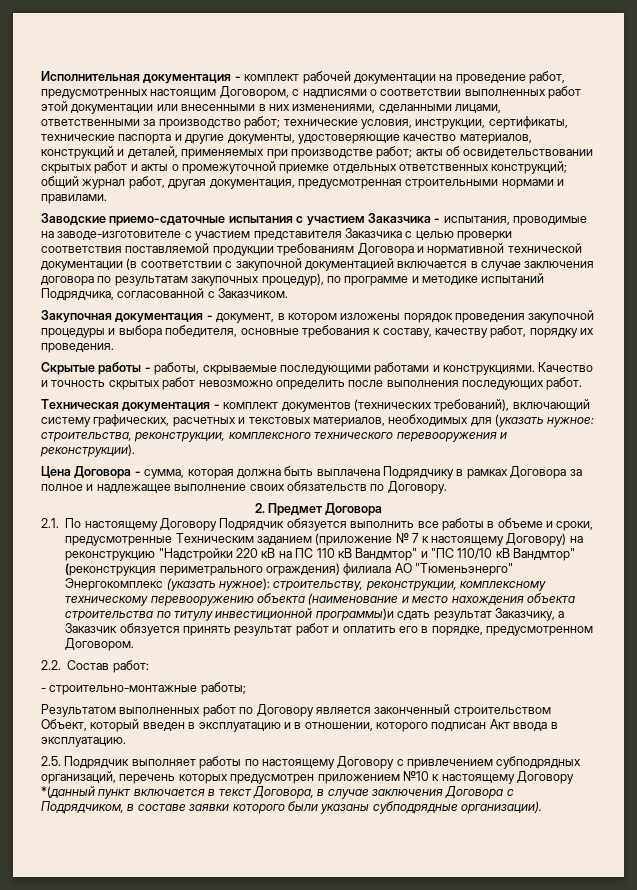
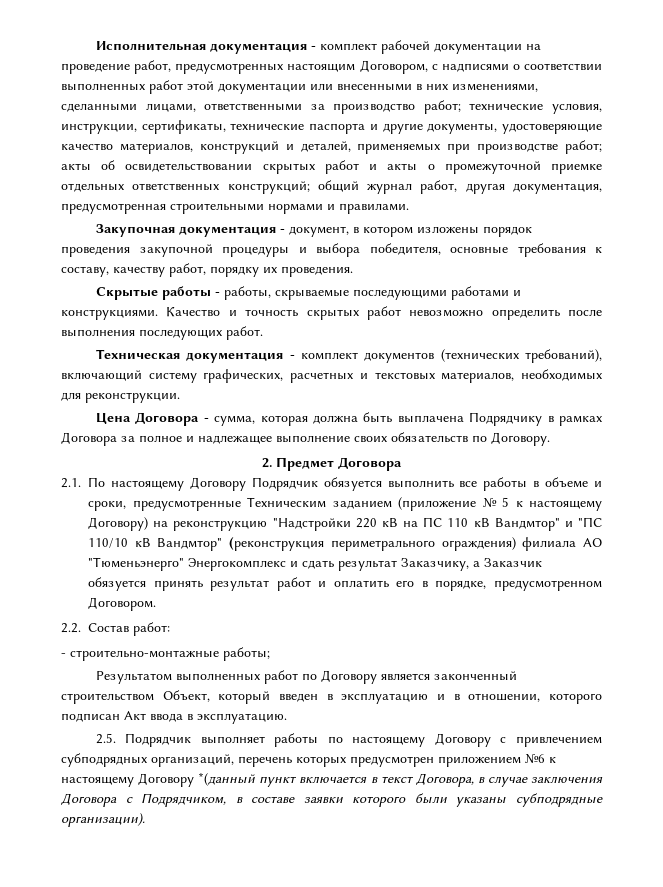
[41,213,587,226] [41,228,512,241] [41,243,582,256] [41,258,595,271] [41,273,545,286] [41,288,289,301] // Заводские приемо-сдаточные испытания с участием Заказчика - испытания, проводимые на заводе-изготовителе с участием представителя Заказчика с целью проверки соответствия поставляемой продукции требованиям Договора и нормативной технической документации (в соответствии с закупочной документацией включается в случае заключения договора по результатам закупочных процедур), по программе и методике испытаний Подрядчика, согласованной с Заказчиком. -> (409, 208) none
[495,414,595,427] [41,432,507,442] [40,444,135,457] (указать нужное: строительства, реконструкции, комплексного технического перевооружения и реконструкции). -> [85,392,180,403] реконструкции.
[412,533,420,543] 7 -> [502,497,509,507] 5
[166,578,547,591] [65,593,575,606] [65,608,394,621] (указать нужное): строительству, реконструкции, комплексному техническому перевооружению объекта (наименование и место нахождения объекта строительства по титулу инвестиционной программы)и -> [290,561,298,567] и
[402,771,429,781] №10 -> [525,754,545,764] №6

